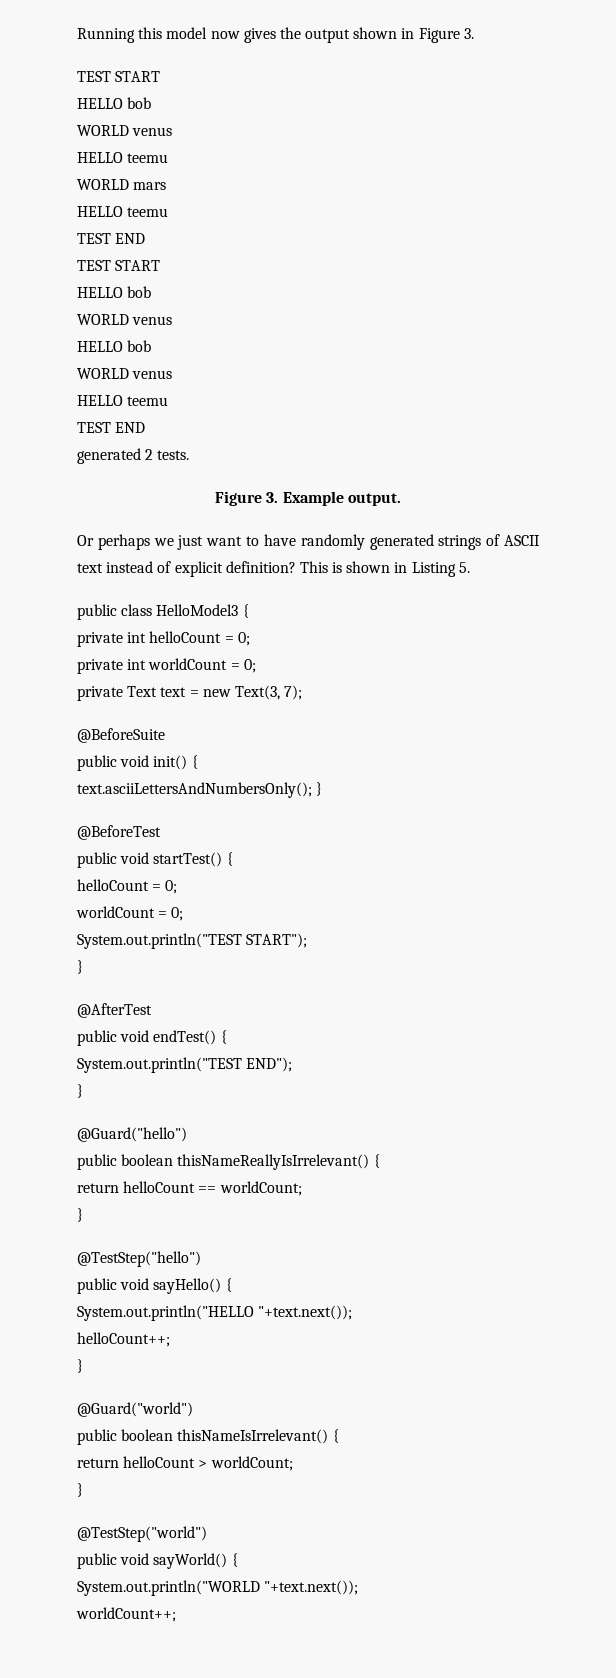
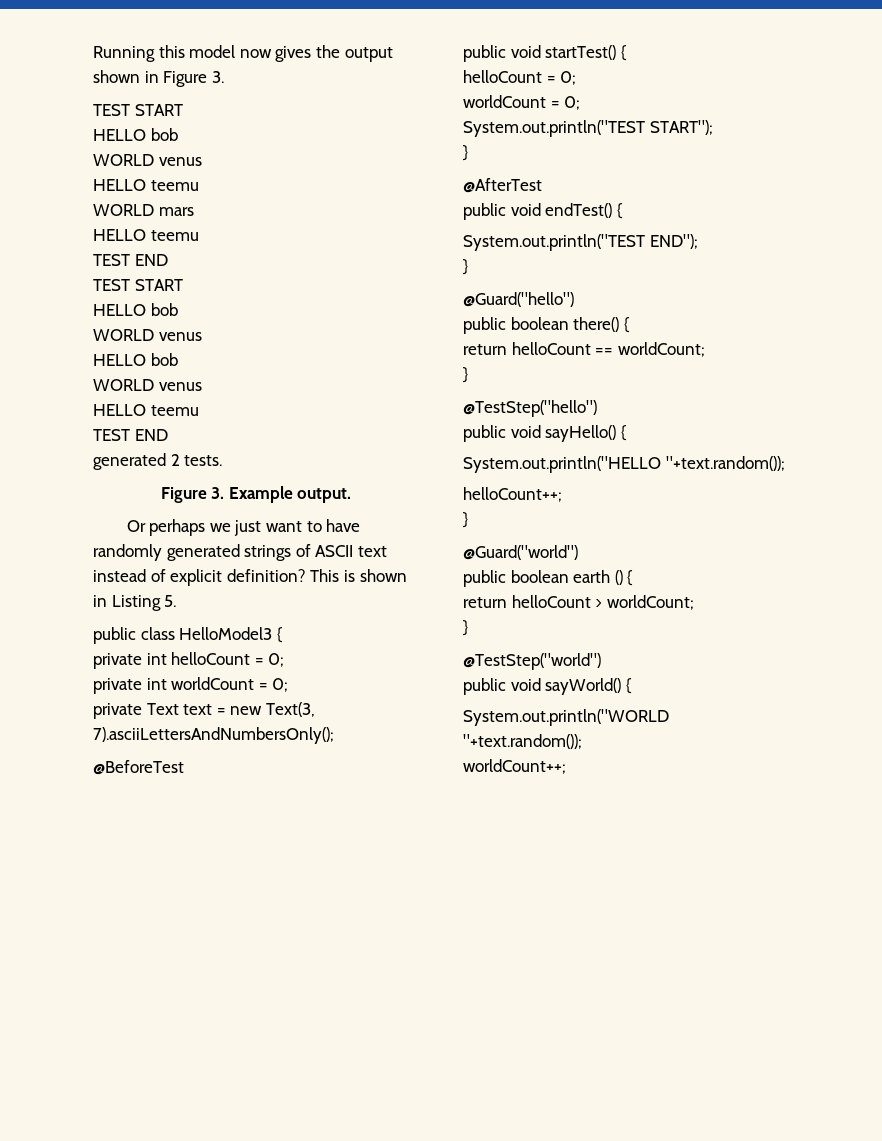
[284,685,303,700] [77,728,165,743] [77,755,198,771] [77,782,323,798] 7); // @BeforeSuite // public void init() { // text.asciiLettersAndNumbersOnly(); } -> [93,727,334,744] 7).asciiLettersAndNumbersOnly();
[177,1154,370,1170] thisNameReallyIsIrrelevant() -> [573,317,620,332] there()
[258,1305,353,1320] "+text.next()); -> [665,456,785,471] "+text.random());
[177,1429,329,1444] thisNameIsIrrelevant() -> [573,570,623,585] earth ()
[264,1580,359,1595] "+text.next()); -> [463,734,582,749] "+text.random());

